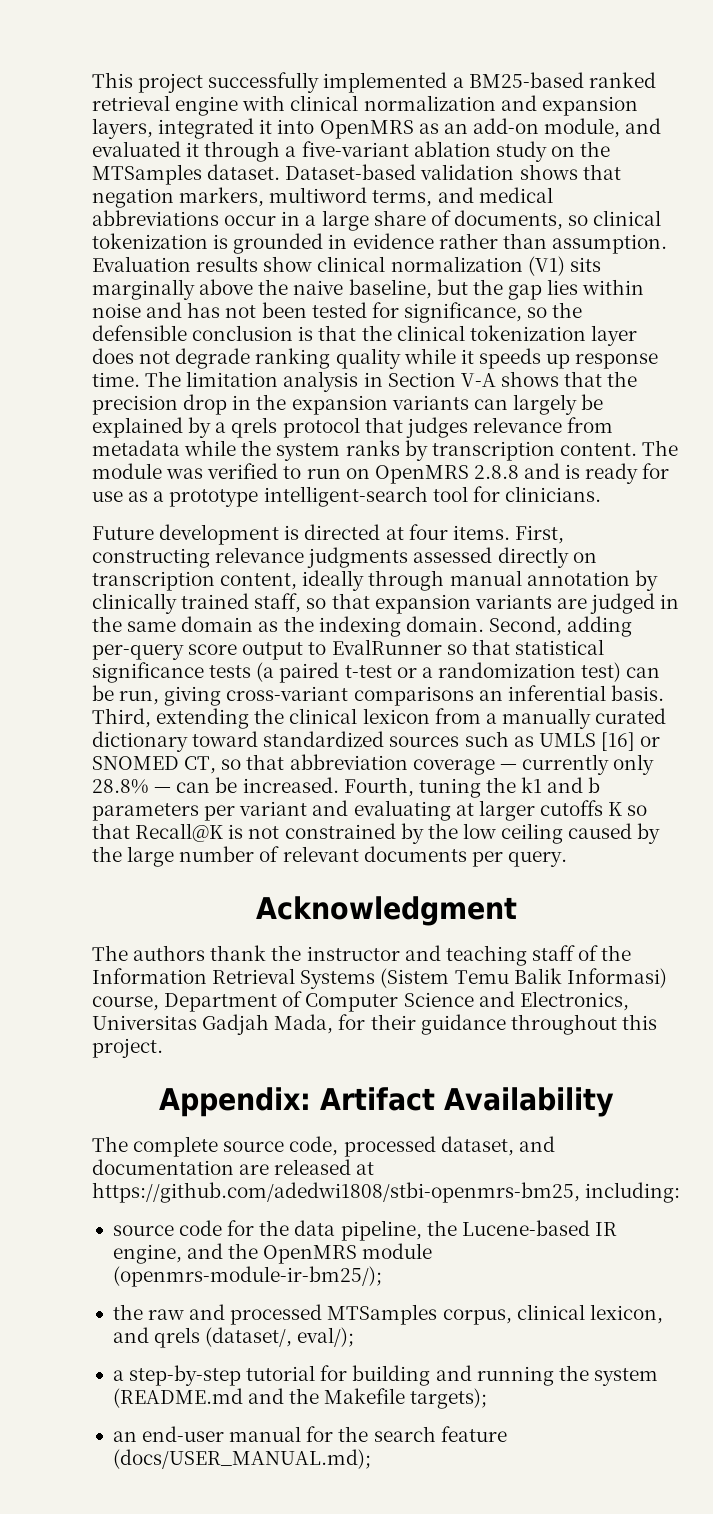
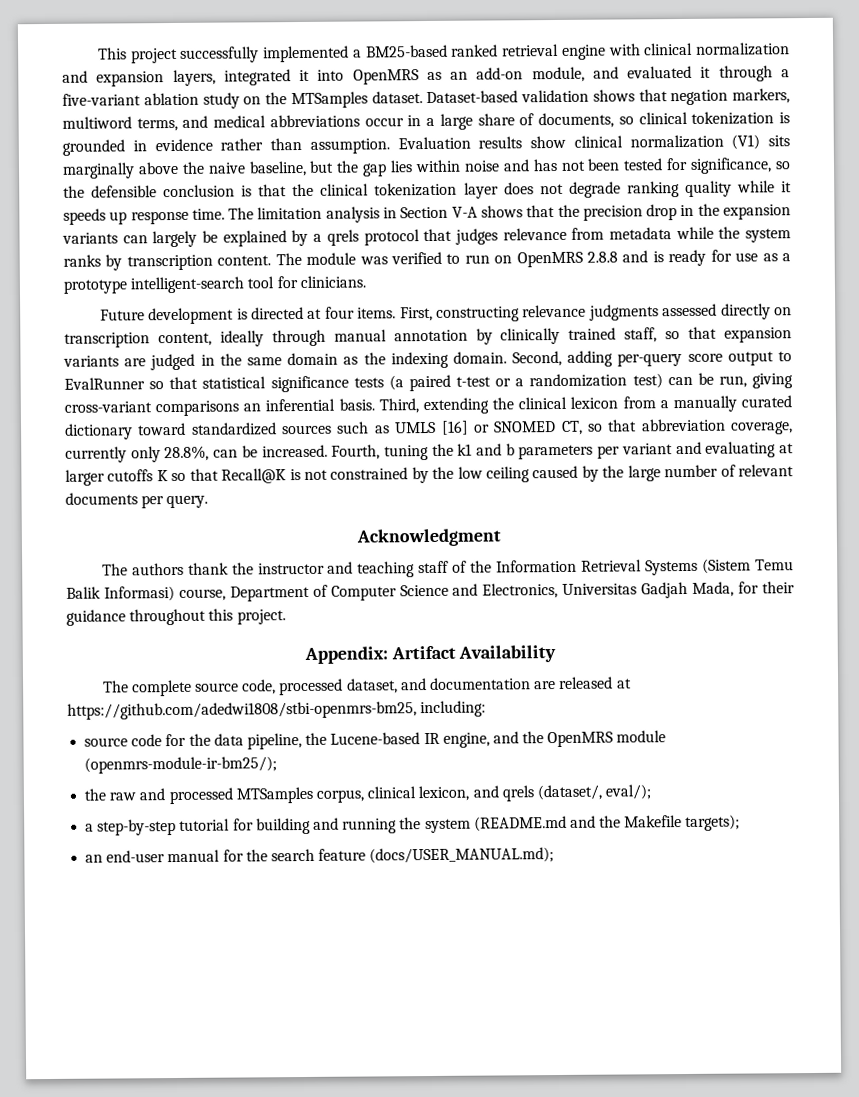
[412,754,655,775] [92,779,172,794] coverage — currently only 28.8% — -> [731,421,793,435] [65,445,210,463] coverage, currently only 28.8%,

